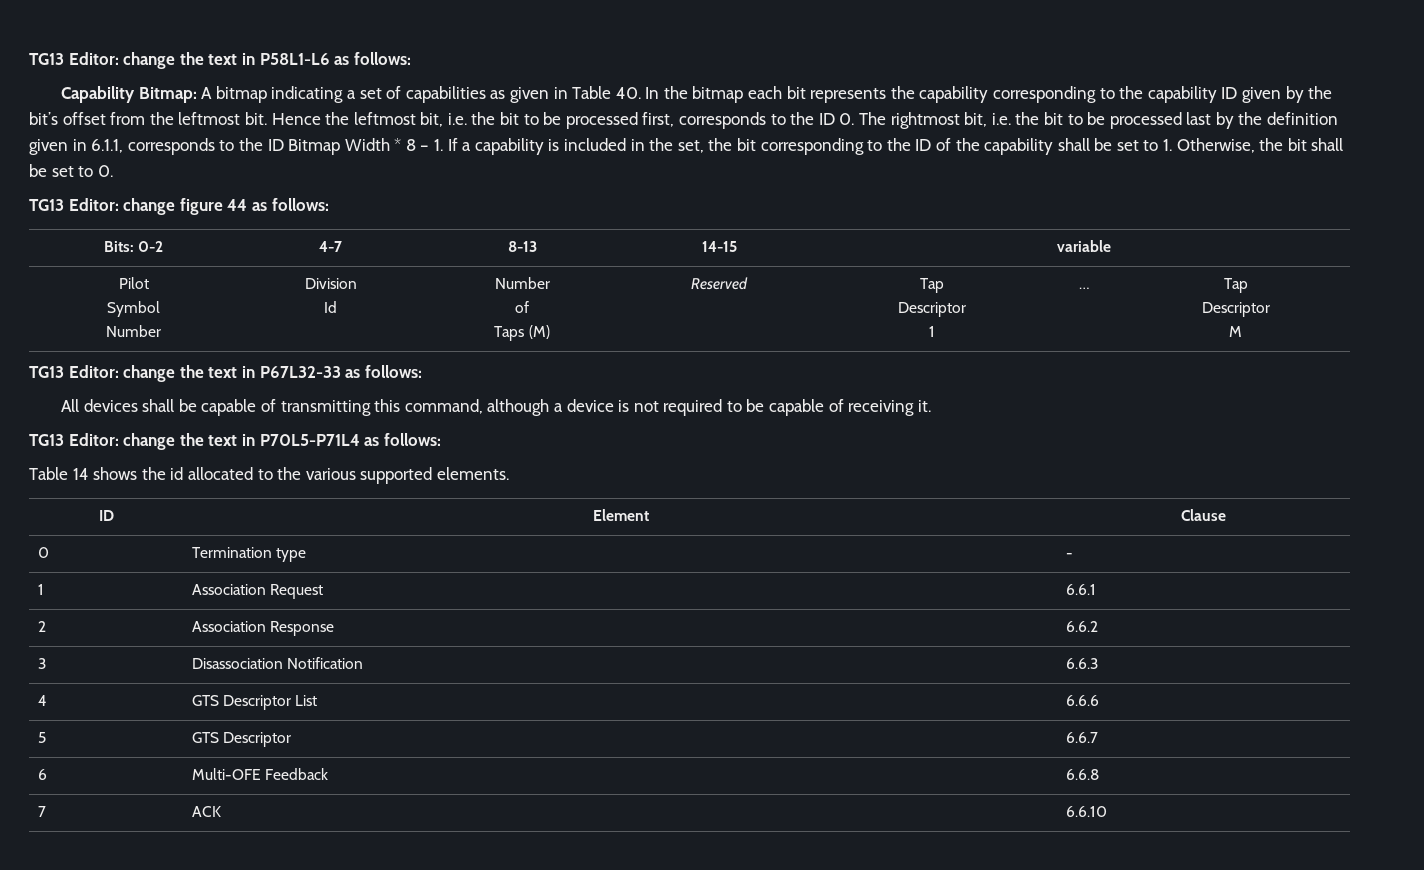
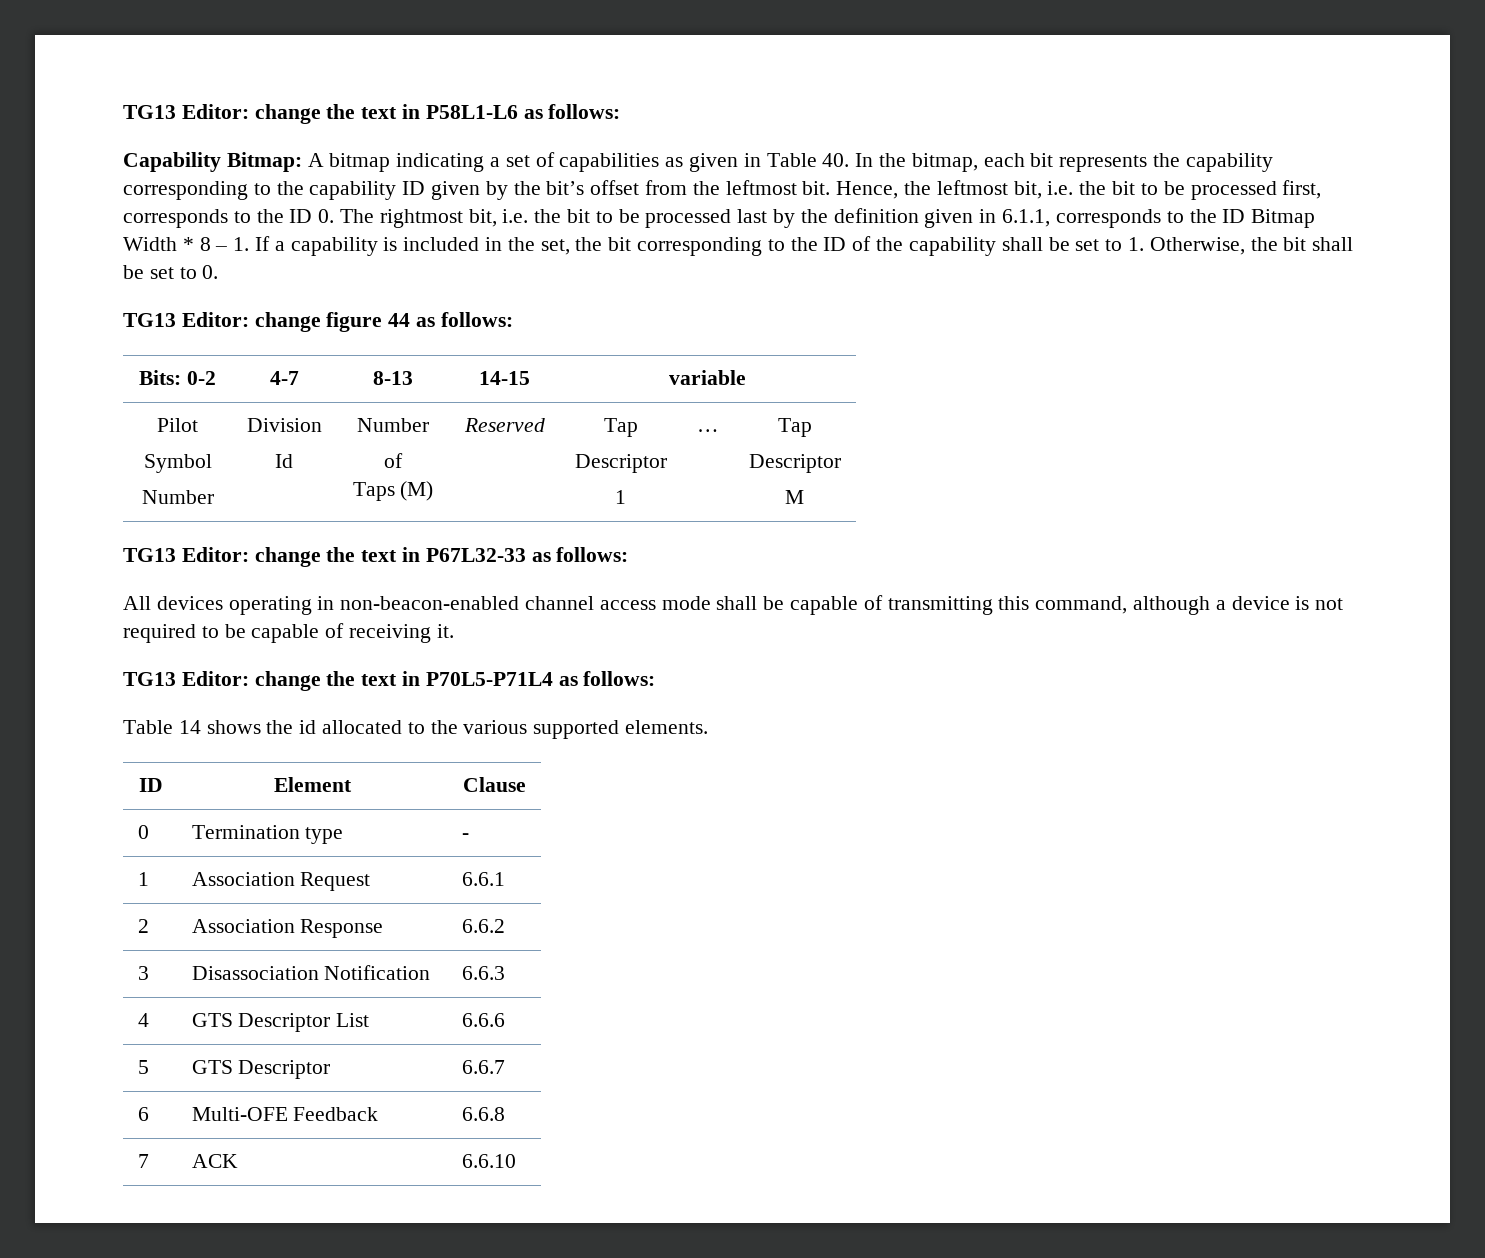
[692,86,744,103] bitmap -> [911,153,978,172] bitmap,
[271,113,321,125] Hence -> [836,181,899,199] Hence,
(138, 405) none -> [228,596,711,615] operating in non-beacon-enabled channel access mode

